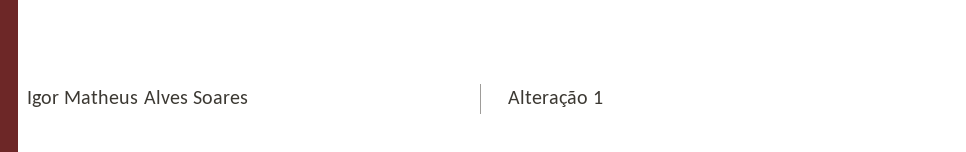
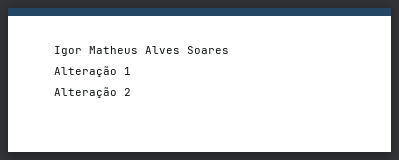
(604, 97) none -> [54,87,131,98] // Alteração 2

